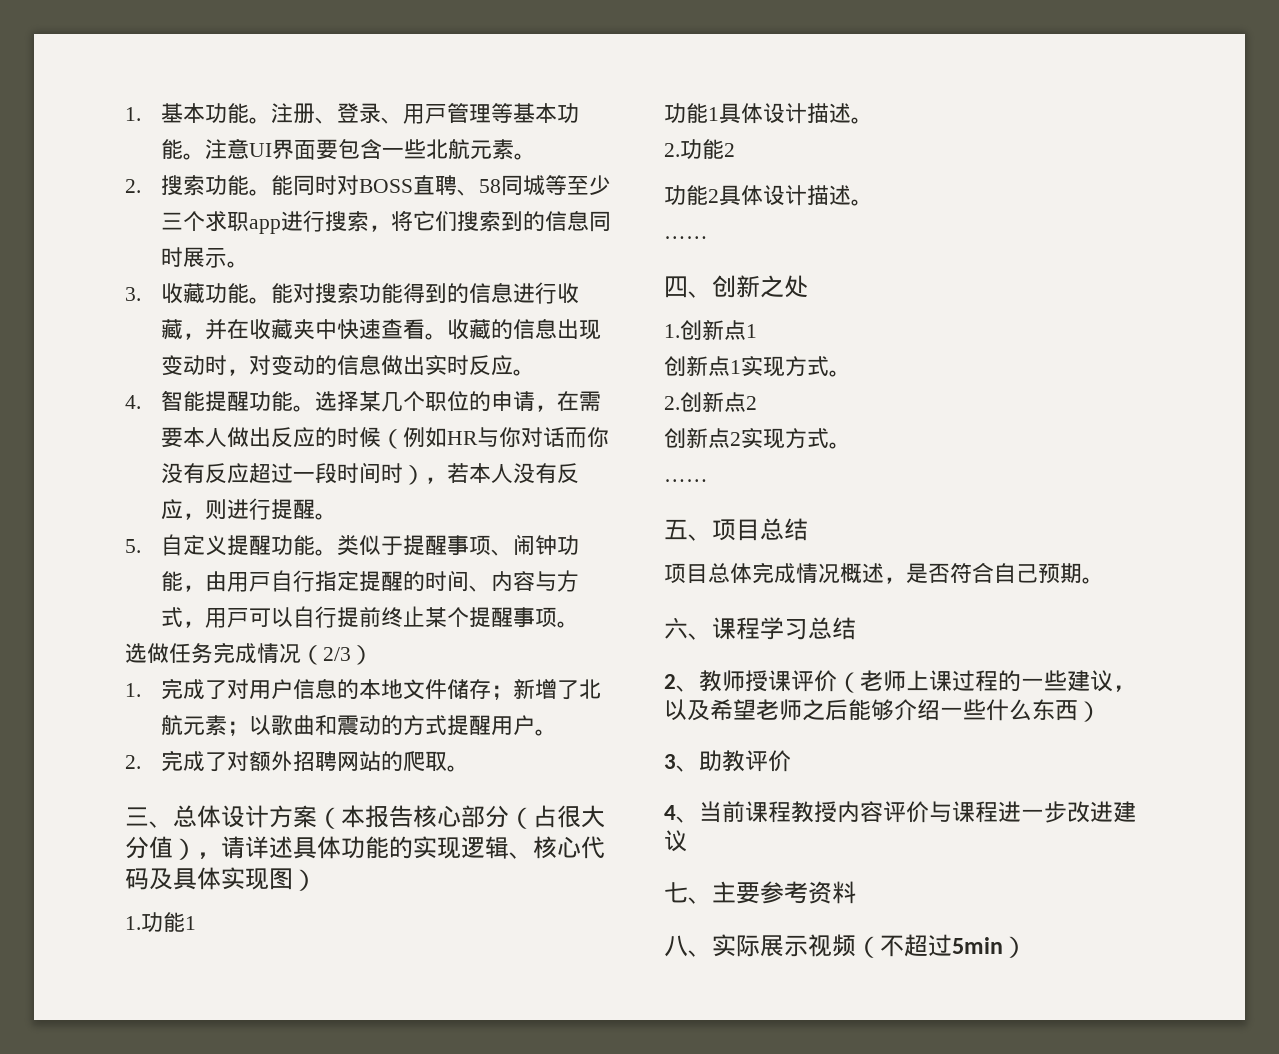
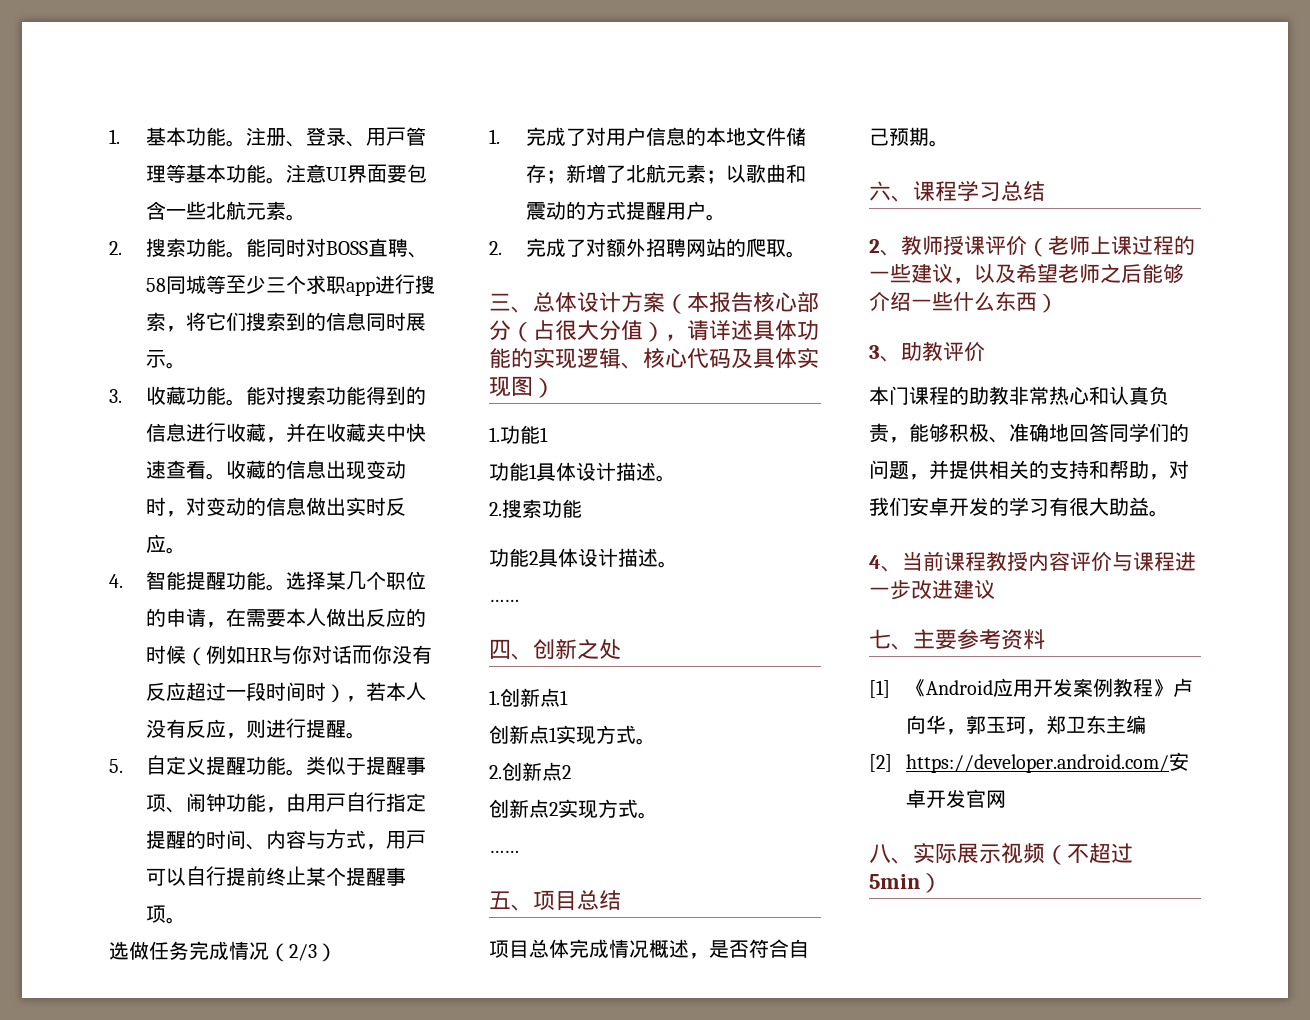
[680,139,735,159] 功能2 -> [502,499,582,518] 搜索功能
(791, 761) none -> [869,386,1169,405] [869,423,1189,443] [869,460,1189,480] [869,497,1169,517] // 本门课程的助教非常热心和认真负责，能够积极、准确地回答同学们的问题，并提供相关的支持和帮助，对我们安卓开发的学习有很大助益。
(856, 892) none -> [869,678,1193,698] [905,715,1146,735] [869,752,1189,773] [905,789,1006,808] // [1]《Android应用开发案例教程》卢向华，郭玉珂，郑卫东主编 // [2] https://developer.android.com/安卓开发官网

